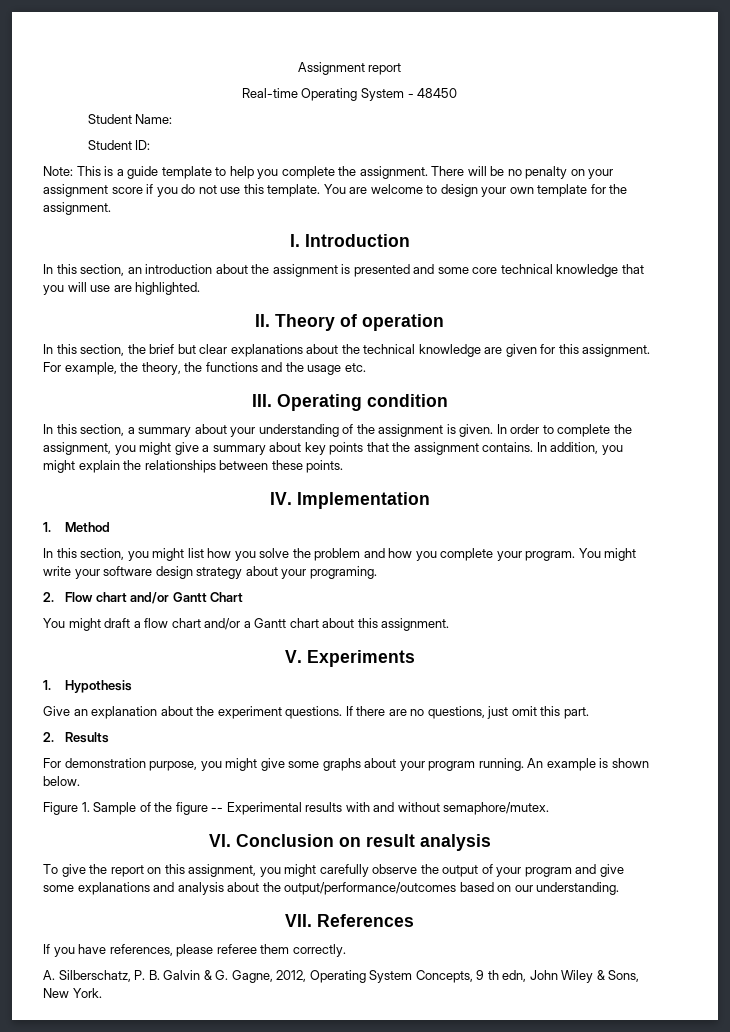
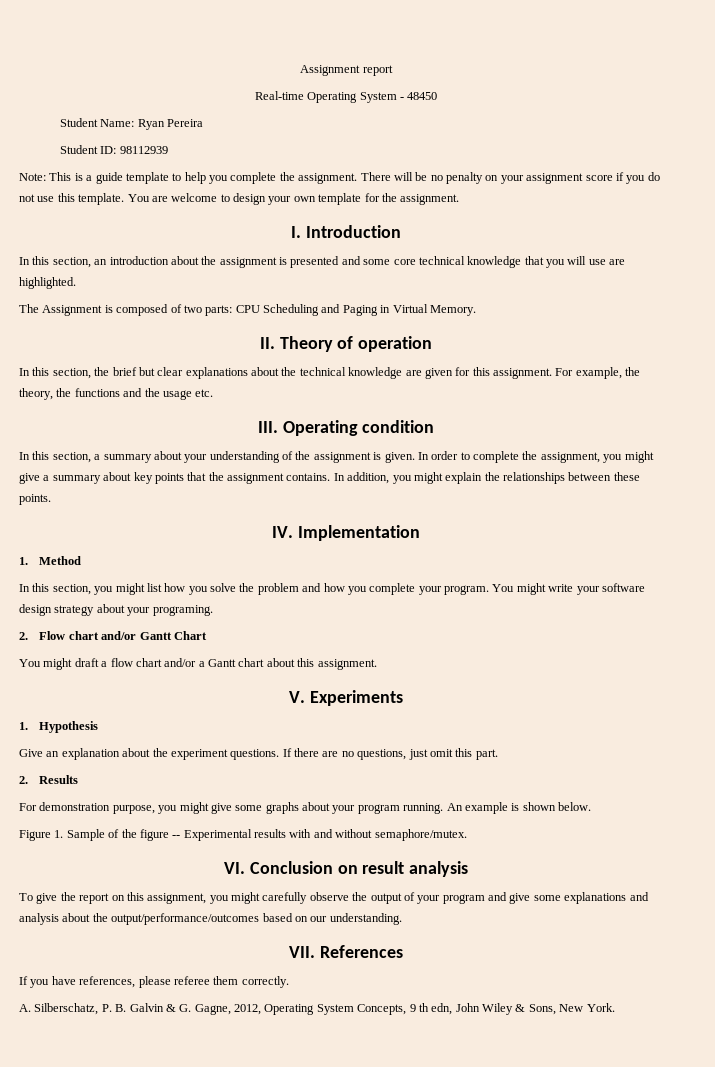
(173, 119) none -> [137,119,204,130] Ryan Pereira
(151, 145) none -> [119,146,168,154] 98112939
(201, 288) none -> [19,304,476,316] // The Assignment is composed of two parts: CPU Scheduling and Paging in Virtual Memory.

